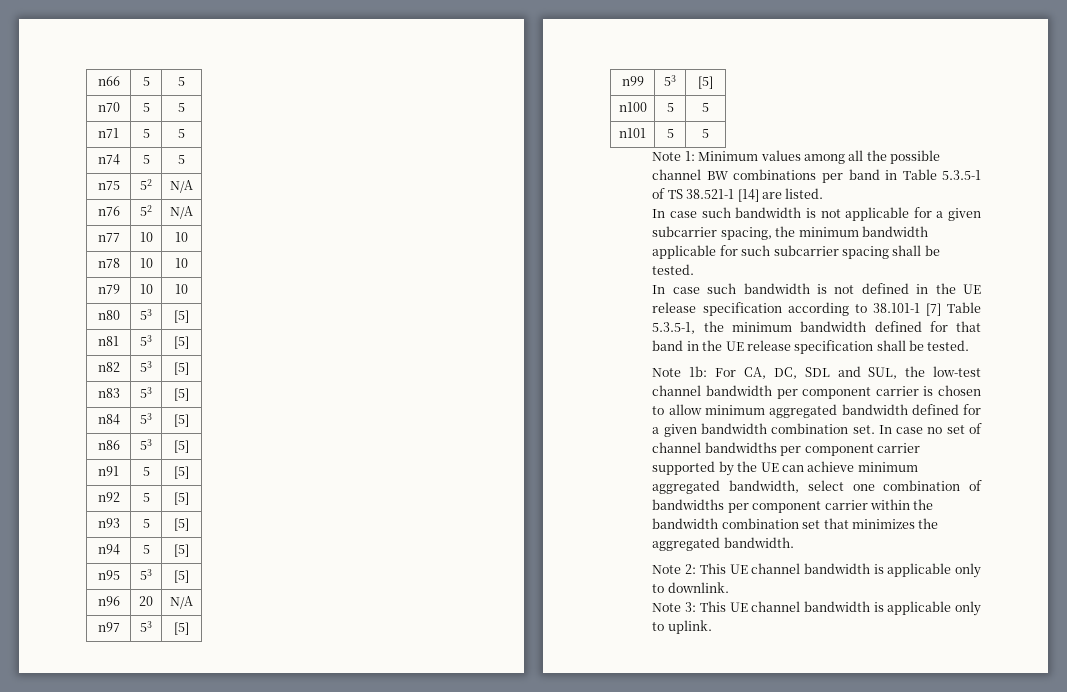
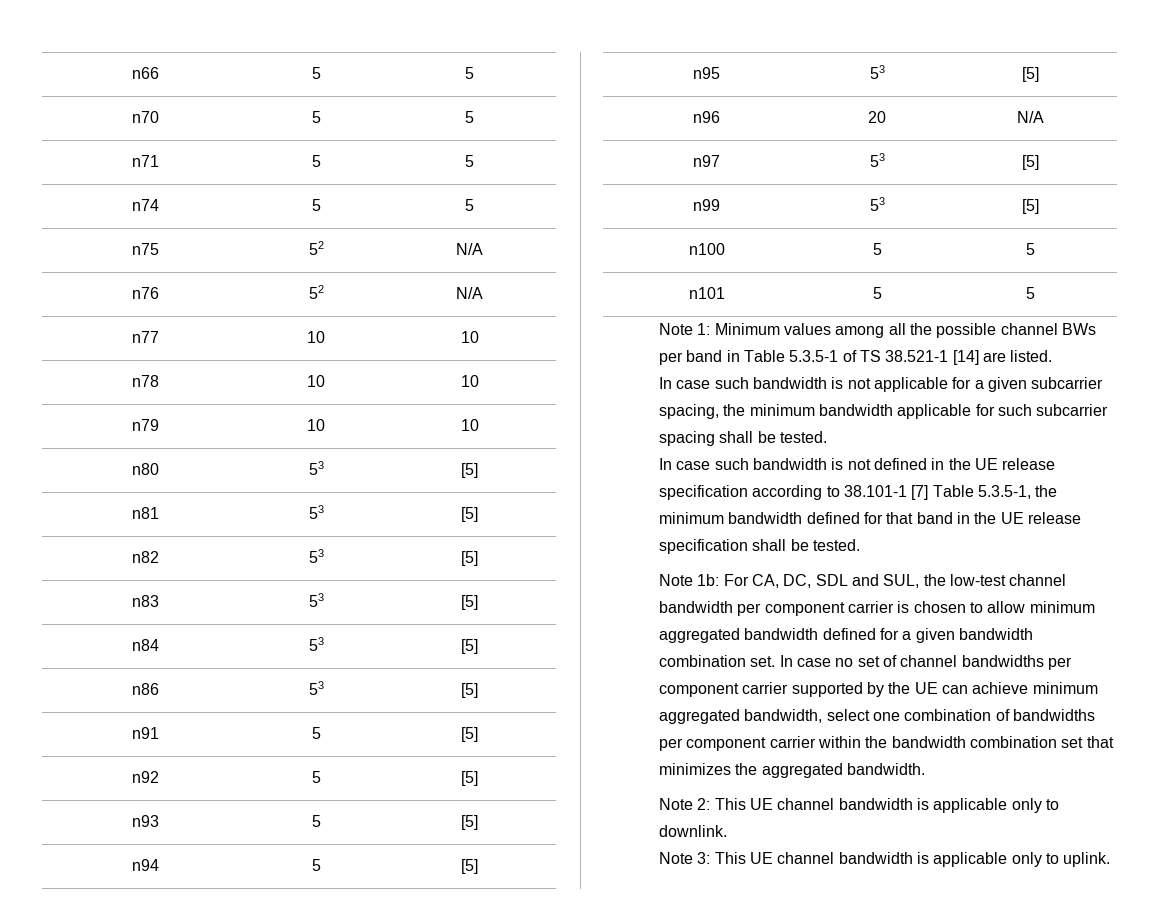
[706,169,817,180] BW combinations -> [1062,323,1097,335] BWs

